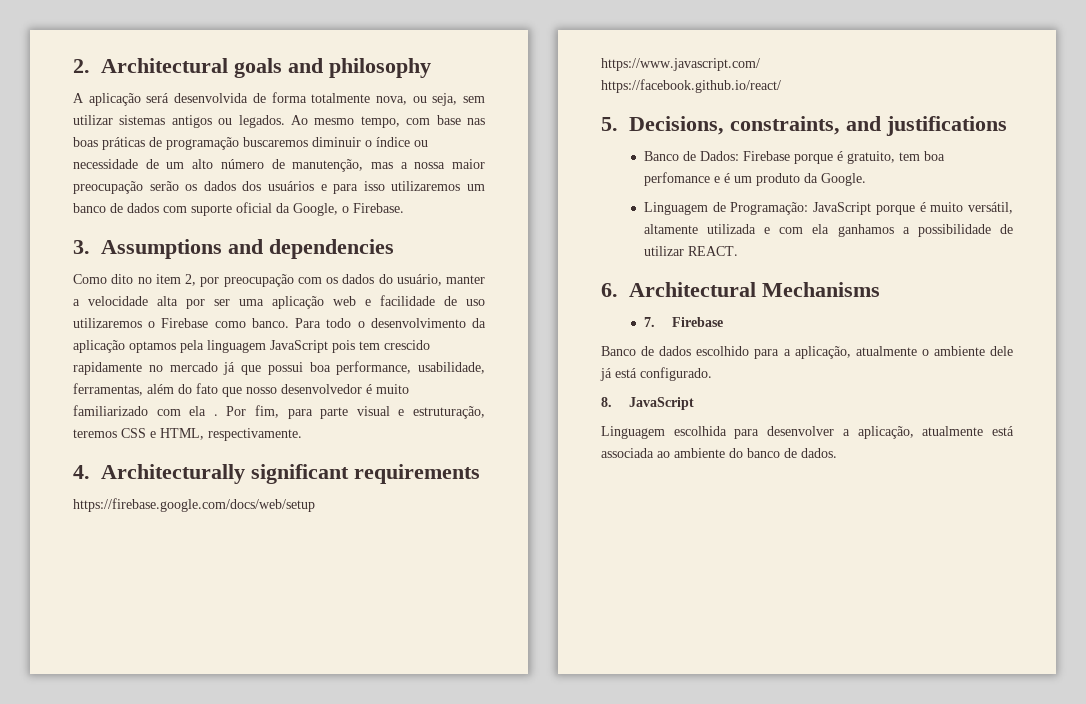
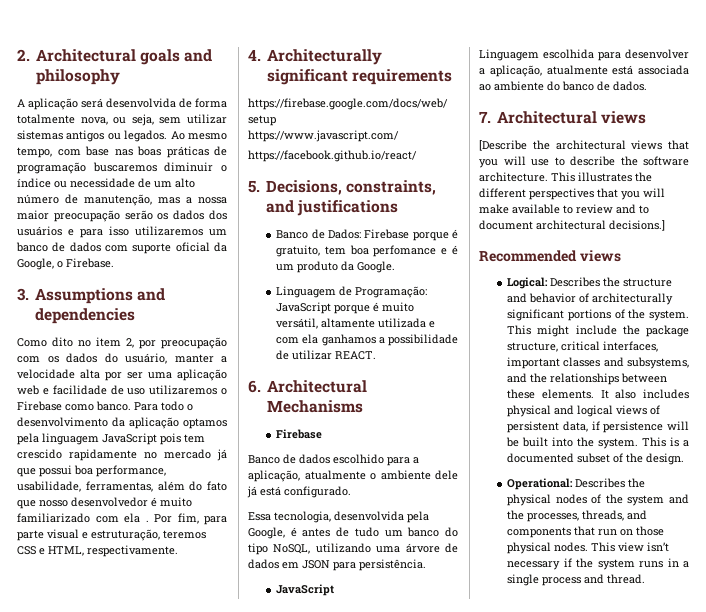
[643,317,655,327] 7. -> (363, 406) none
[601,397,612,407] 8. -> [248,511,429,523] [248,527,458,539] [248,543,458,555] [248,559,426,571] Essa tecnologia, desenvolvida pela Google, é antes de tudo um banco do tipo NoSQL, utilizando uma árvore de dados em JSON para persistência. //
(837, 453) none -> [479,111,646,124] [479,140,689,151] [479,156,689,168] [479,172,652,182] [479,188,665,200] [479,204,649,214] [479,220,665,231] [479,250,621,262] [507,277,673,289] [507,293,674,305] [507,309,689,321] [507,325,689,337] [507,341,659,352] [507,357,689,369] [507,373,668,385] [507,389,689,399] [507,405,661,417] [507,421,689,433] [506,437,689,449] [507,453,685,465] [507,478,646,490] [507,494,689,506] [507,510,648,522] [507,526,665,538] [507,542,670,554] [507,558,689,570] [507,574,646,586] // 7. Architectural views // [Describe the architectural views that you will use to describe the software architecture. This illustrates the different perspectives that you will make available to review and to document architectural decisions.] // Recommended views // Logical: Describes the structure and behavior of architecturally significant portions of the system. This might include the package structure, critical interfaces, important classes and subsystems, and the relationships between these elements. It also includes physical and logical views of persistent data, if persistence will be built into the system. This is a documented subset of the design. // Operational: Describes the physical nodes of the system and the processes, threads, and components that run on those physical nodes. This view isn’t necessary if the system runs in a single process and thread.

